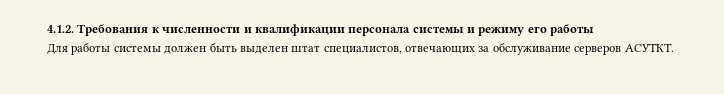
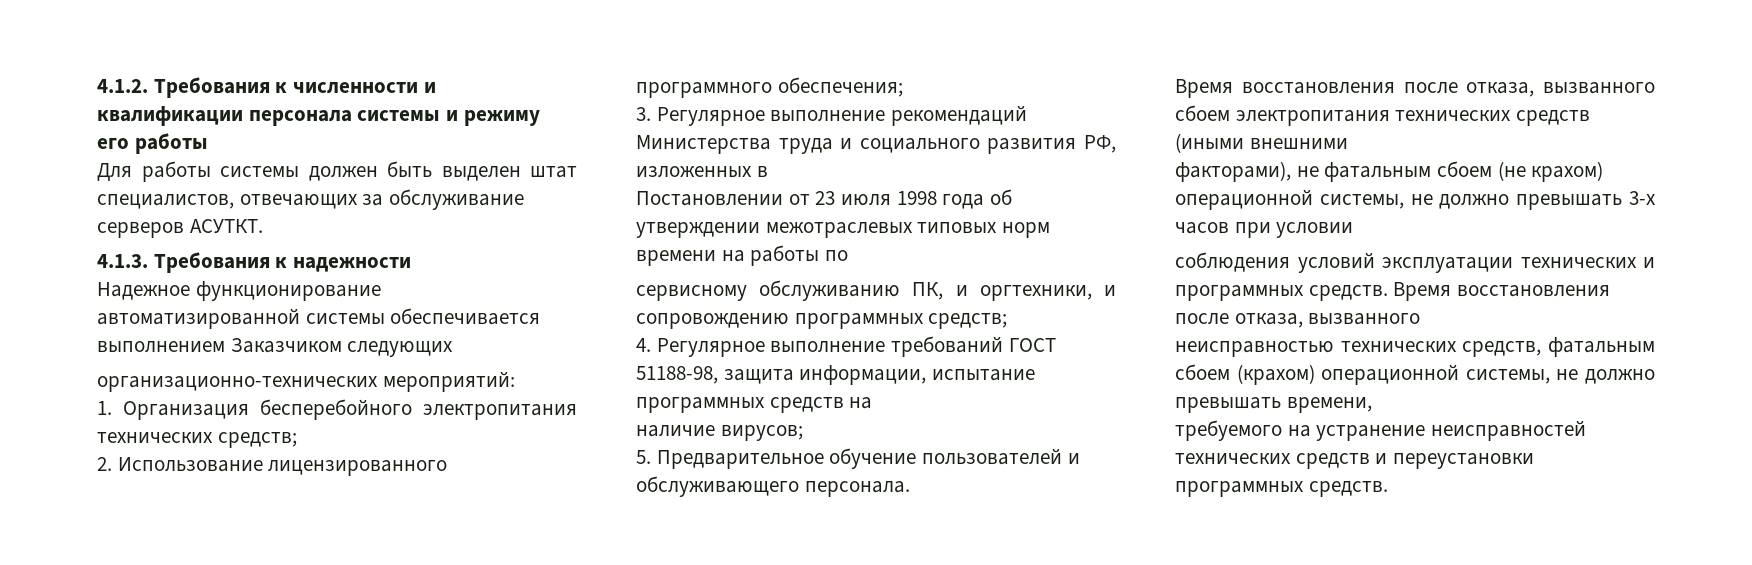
(674, 47) none -> [97,252,412,273] [97,281,381,301] [97,308,541,329] [97,338,454,357] [97,371,515,392] [97,399,577,420] [97,432,297,448] [97,457,448,476] [636,77,903,98] [636,105,1028,126] [636,135,1116,154] [636,166,768,178] [636,189,1013,209] [636,222,1051,238] [636,245,849,266] [636,280,1116,301] [636,313,1008,329] [636,336,1056,357] [636,365,1036,385] [636,397,873,413] [636,425,803,441] [636,448,1080,469] [636,476,910,497] [1175,79,1655,98] [1175,105,1591,126] [1175,133,1348,153] [1175,161,1604,182] [1175,189,1656,210] [1175,222,1354,238] [1175,252,1655,273] [1175,282,1611,301] [1175,313,1421,328] [1175,337,1655,357] [1175,364,1655,385] [1175,397,1372,413] [1175,420,1587,441] [1175,453,1535,469] [1175,481,1388,497] // 4.1.3. Требования к надежности // Надежное функционирование автоматизированной системы обеспечивается выполнением Заказчиком следующих // организационно-технических мероприятий: // 1. Организация бесперебойного электропитания технических средств; // 2. Использование лицензированного программного обеспечения; // 3. Регулярное выполнение рекомендаций Министерства труда и социального развития РФ, изложенных в // Постановлении от 23 июля 1998 года об утверждении межотраслевых типовых норм времени на работы по // сервисному обслуживанию ПК, и оргтехники, и сопровождению программных средств; // 4. Регулярное выполнение требований ГОСТ 51188-98, защита информации, испытание программных средств на // наличие вирусов; // 5. Предварительное обучение пользователей и обслуживающего персонала. // Время восстановления после отказа, вызванного сбоем электропитания технических средств (иными внешними // факторами), не фатальным сбоем (не крахом) операционной системы, не должно превышать 3-х часов при условии // соблюдения условий эксплуатации технических и программных средств. Время восстановления после отказа, вызванного // неисправностью технических средств, фатальным сбоем (крахом) операционной системы, не должно превышать времени, // требуемого на устранение неисправностей технических средств и переустановки программных средств.

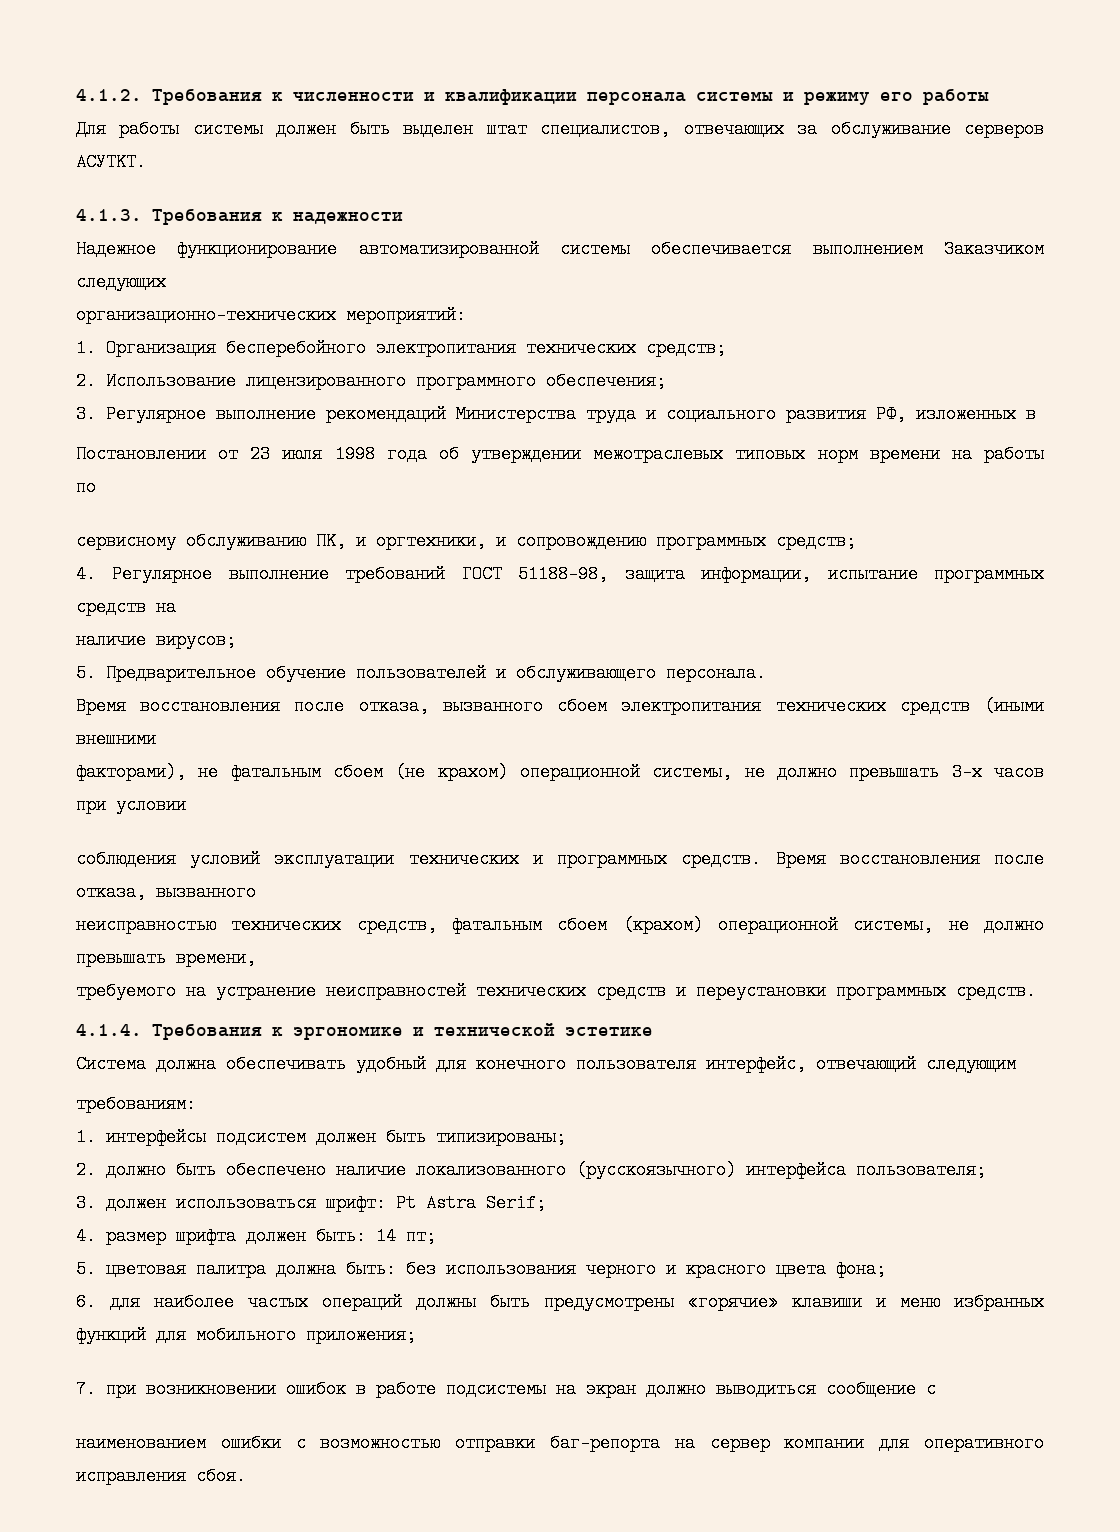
(1388, 489) none -> [76,1023,653,1040] [76,1055,1016,1073] [76,1095,196,1113] [76,1128,566,1146] [76,1161,986,1179] [76,1194,546,1212] [76,1227,436,1245] [76,1260,886,1278] [76,1293,1044,1311] [76,1326,416,1344] [76,1380,936,1398] [76,1434,1044,1452] [76,1467,246,1485] // 4.1.4. Требования к эргономике и технической эстетике // Система должна обеспечивать удобный для конечного пользователя интерфейс, отвечающий следующим // требованиям: // 1. интерфейсы подсистем должен быть типизированы; // 2. должно быть обеспечено наличие локализованного (русскоязычного) интерфейса пользователя; // 3. должен использоваться шрифт: Pt Astra Serif; // 4. размер шрифта должен быть: 14 пт; // 5. цветовая палитра должна быть: без использования черного и красного цвета фона; // 6. для наиболее частых операций должны быть предусмотрены «горячие» клавиши и меню избранных функций для мобильного приложения; // 7. при возникновении ошибок в работе подсистемы на экран должно выводиться сообщение с // наименованием ошибки с возможностью отправки баг-репорта на сервер компании для оперативного исправления сбоя.

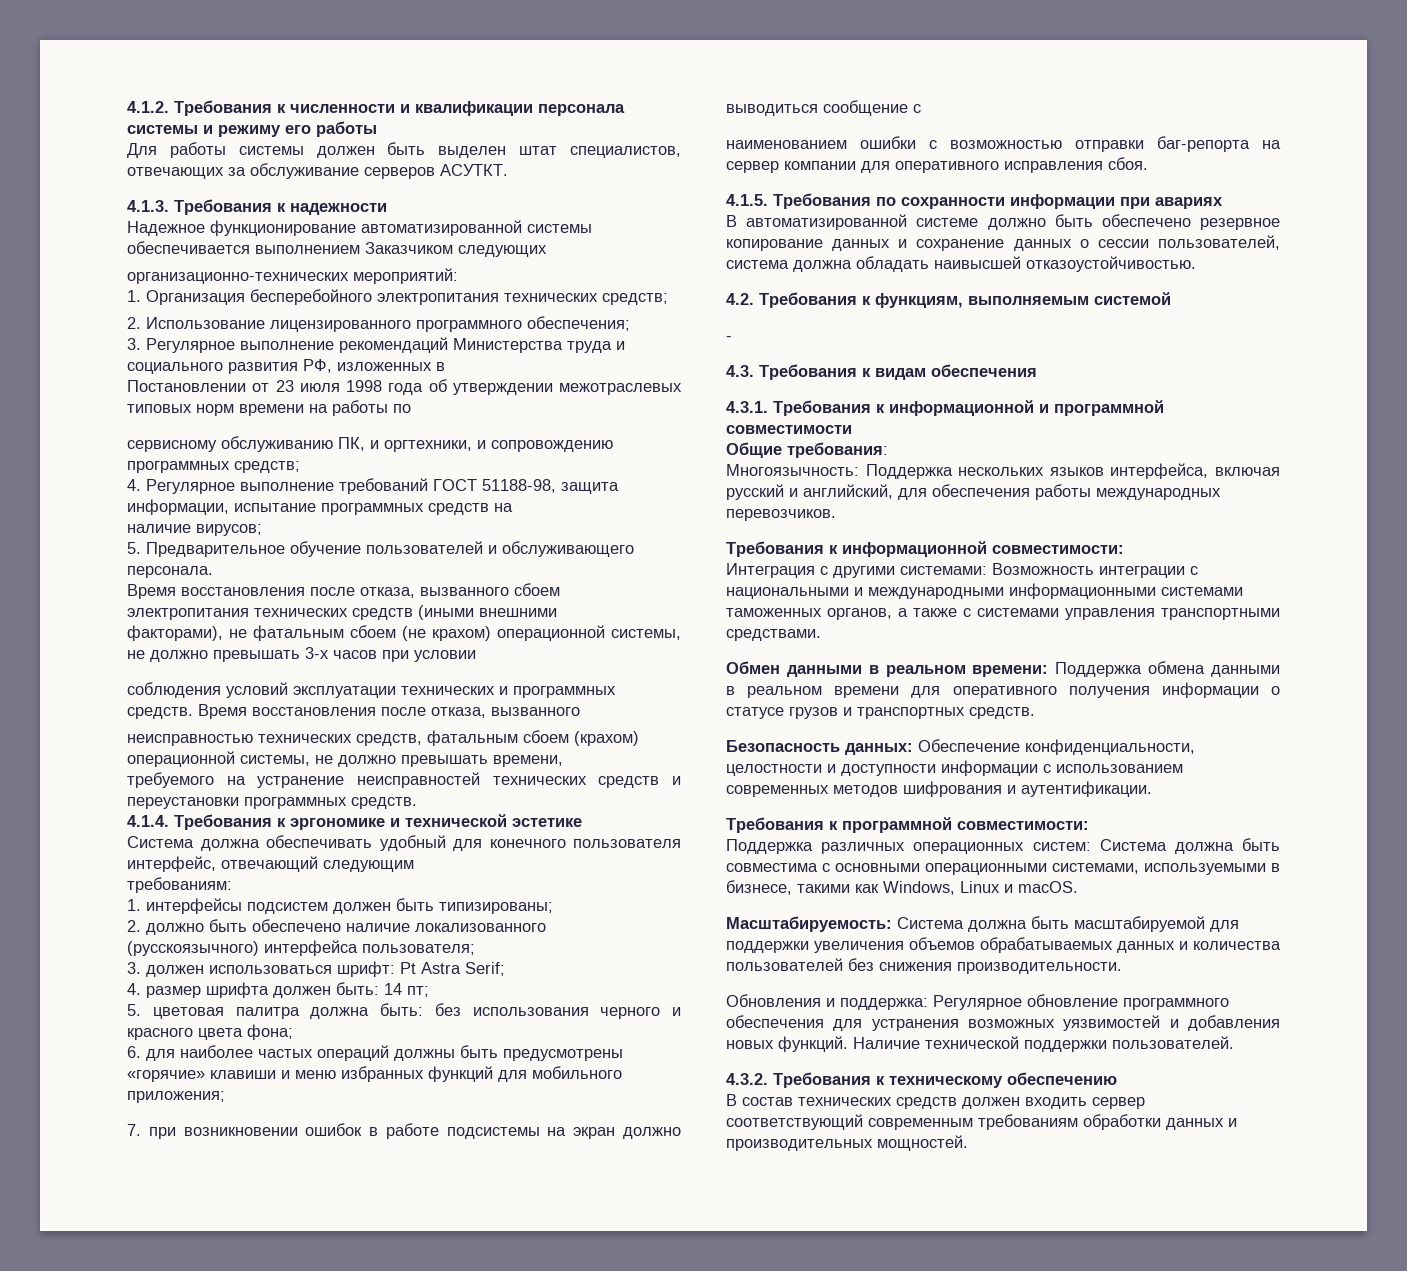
(246, 1476) none -> [726,193,1223,209] [726,214,1280,230] [726,235,1280,251] [726,256,1196,272] [726,292,1171,308] [726,336,732,341] [726,364,1037,380] [726,400,1164,416] [726,425,852,434] [726,442,888,458] [726,463,1280,479] [726,484,1221,500] [726,509,836,521] [726,541,1124,557] [726,563,1198,578] [726,583,1243,599] [726,608,1280,620] [726,629,821,641] [726,661,1280,677] [726,682,1280,698] [726,707,1035,719] [726,739,1195,755] [726,760,1183,776] [726,781,1152,797] [726,817,1089,833] [726,838,1280,854] [726,863,1280,875] [726,880,1078,895] [726,916,1239,932] [726,937,1281,953] [726,958,1122,974] [726,994,1229,1010] [726,1015,1280,1031] [726,1036,1234,1052] [726,1072,1117,1088] [726,1094,1145,1109] [726,1114,1237,1130] [726,1135,968,1151] // 4.1.5. Требования по сохранности информации при авариях // В автоматизированной системе должно быть обеспечено резервное копирование данных и сохранение данных о сессии пользователей, система должна обладать наивысшей отказоустойчивостью. // 4.2. Требования к функциям, выполняемым системой // - // 4.3. Требования к видам обеспечения // 4.3.1. Требования к информационной и программной совместимости // Общие требования: // Многоязычность: Поддержка нескольких языков интерфейса, включая русский и английский, для обеспечения работы международных перевозчиков. // Требования к информационной совместимости: // Интеграция с другими системами: Возможность интеграции с национальными и международными информационными системами таможенных органов, а также с системами управления транспортными средствами. // Обмен данными в реальном времени: Поддержка обмена данными в реальном времени для оперативного получения информации о статусе грузов и транспортных средств. // Безопасность данных: Обеспечение конфиденциальности, целостности и доступности информации с использованием современных методов шифрования и аутентификации. // Требования к программной совместимости: // Поддержка различных операционных систем: Система должна быть совместима с основными операционными системами, используемыми в бизнесе, такими как Windows, Linux и macOS. // Масштабируемость: Система должна быть масштабируемой для поддержки увеличения объемов обрабатываемых данных и количества пользователей без снижения производительности. // Обновления и поддержка: Регулярное обновление программного обеспечения для устранения возможных уязвимостей и добавления новых функций. Наличие технической поддержки пользователей. // 4.3.2. Требования к техническому обеспечению // В состав технических средств должен входить сервер соответствующий современным требованиям обработки данных и производительных мощностей.

